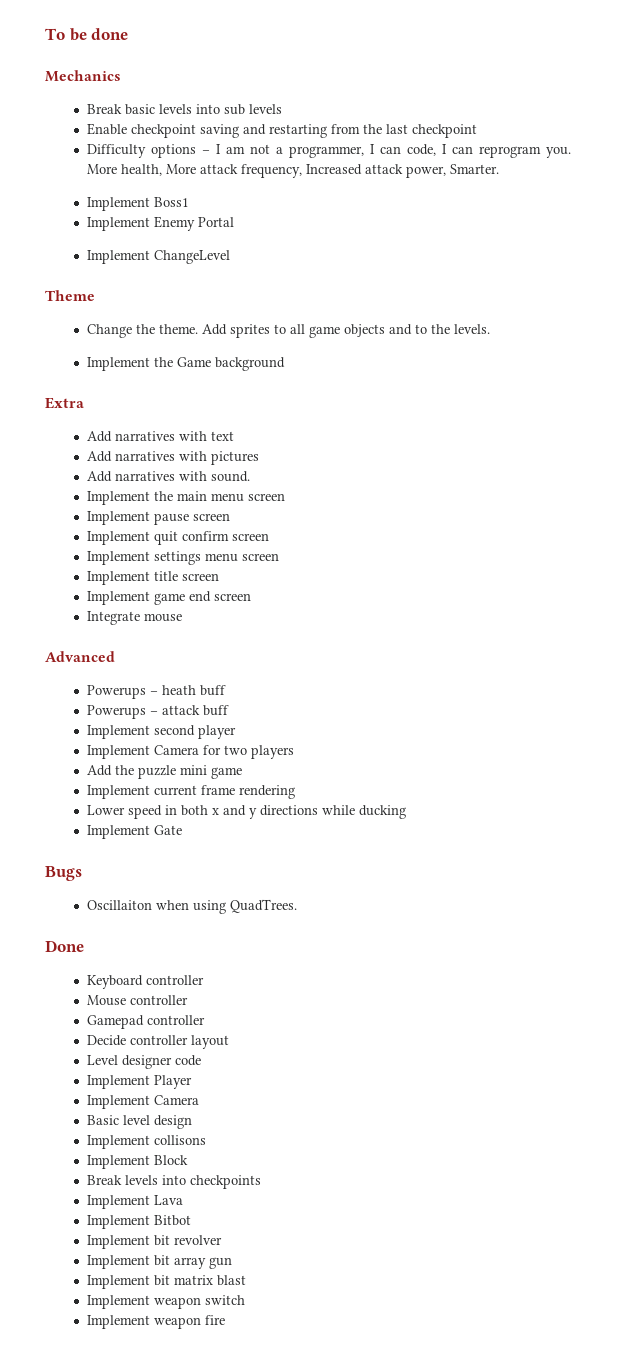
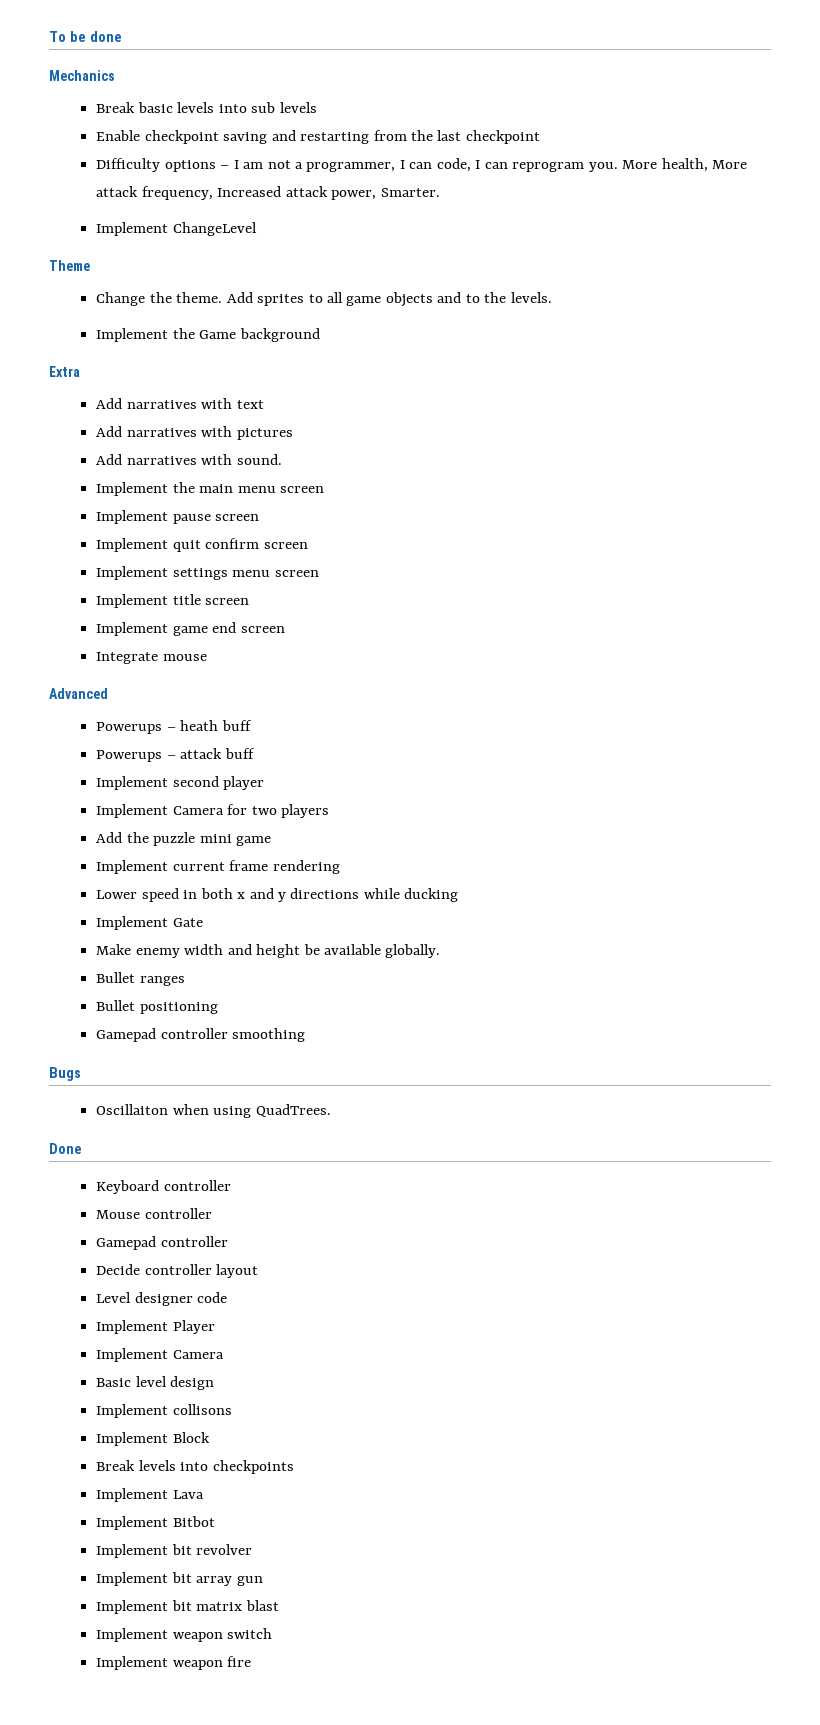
[87,197,190,211] [87,216,235,231] // Implement Boss1 // Implement Enemy Portal -> (440, 192) none
(183, 830) none -> [96,944,441,958] [96,972,185,986] [96,1000,218,1014] [96,1028,306,1042] // Make enemy width and height be available globally. // Bullet ranges // Bullet positioning // Gamepad controller smoothing

